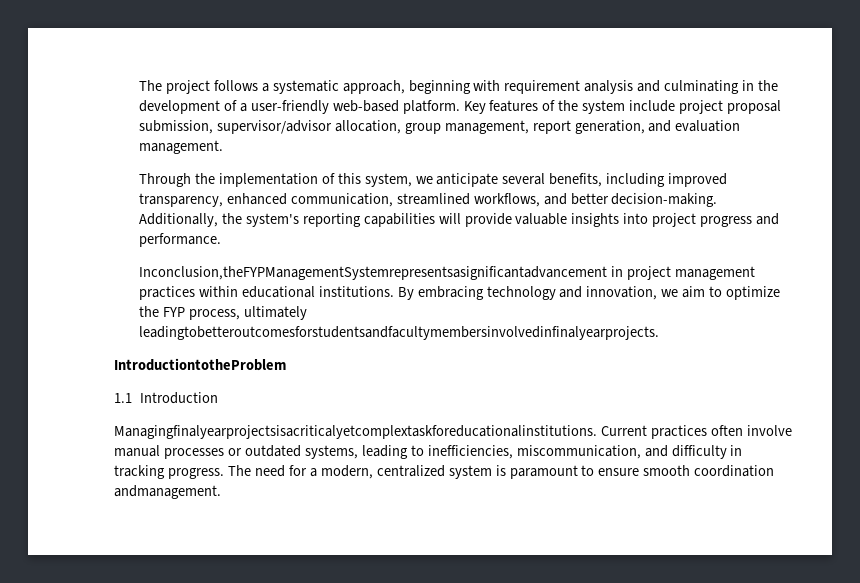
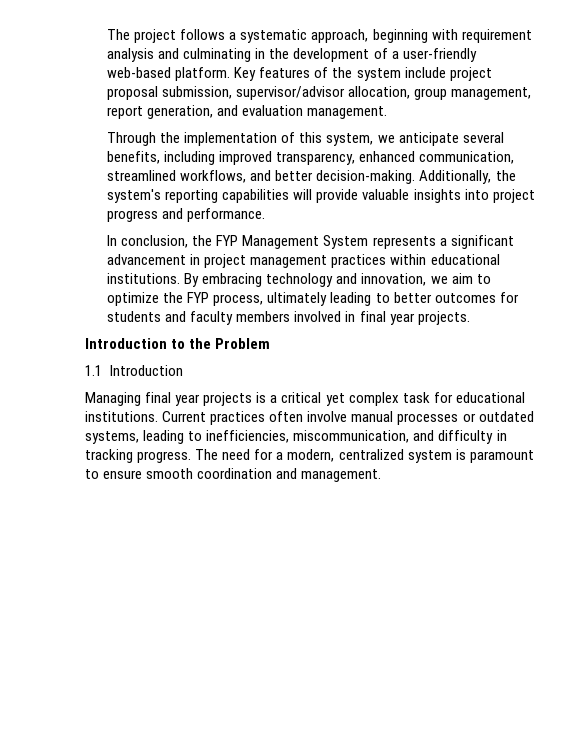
[139,266,608,280] Inconclusion,theFYPManagementSystemrepresentsasignificantadvancement -> [107,235,514,249] [107,254,187,265] In conclusion, the FYP Management System represents a significant advancement
[139,326,660,340] [114,358,287,371] [114,392,218,404] [114,425,598,439] leadingtobetteroutcomesforstudentsandfacultymembersinvolvedinfinalyearprojects. // IntroductiontotheProblem // 1.1 Introduction // Managingfinalyearprojectsisacriticalyetcomplextaskforeducationalinstitutions. -> [330,292,519,306] [107,311,470,325] [85,338,271,349] [85,365,183,376] [85,392,525,406] [85,411,159,422] leading to better outcomes for students and faculty members involved in final year projects. // Introduction to the Problem // 1.1 Introduction // Managing final year projects is a critical yet complex task for educational institutions.
[114,485,222,499] andmanagement. -> [276,468,382,482] and management.

